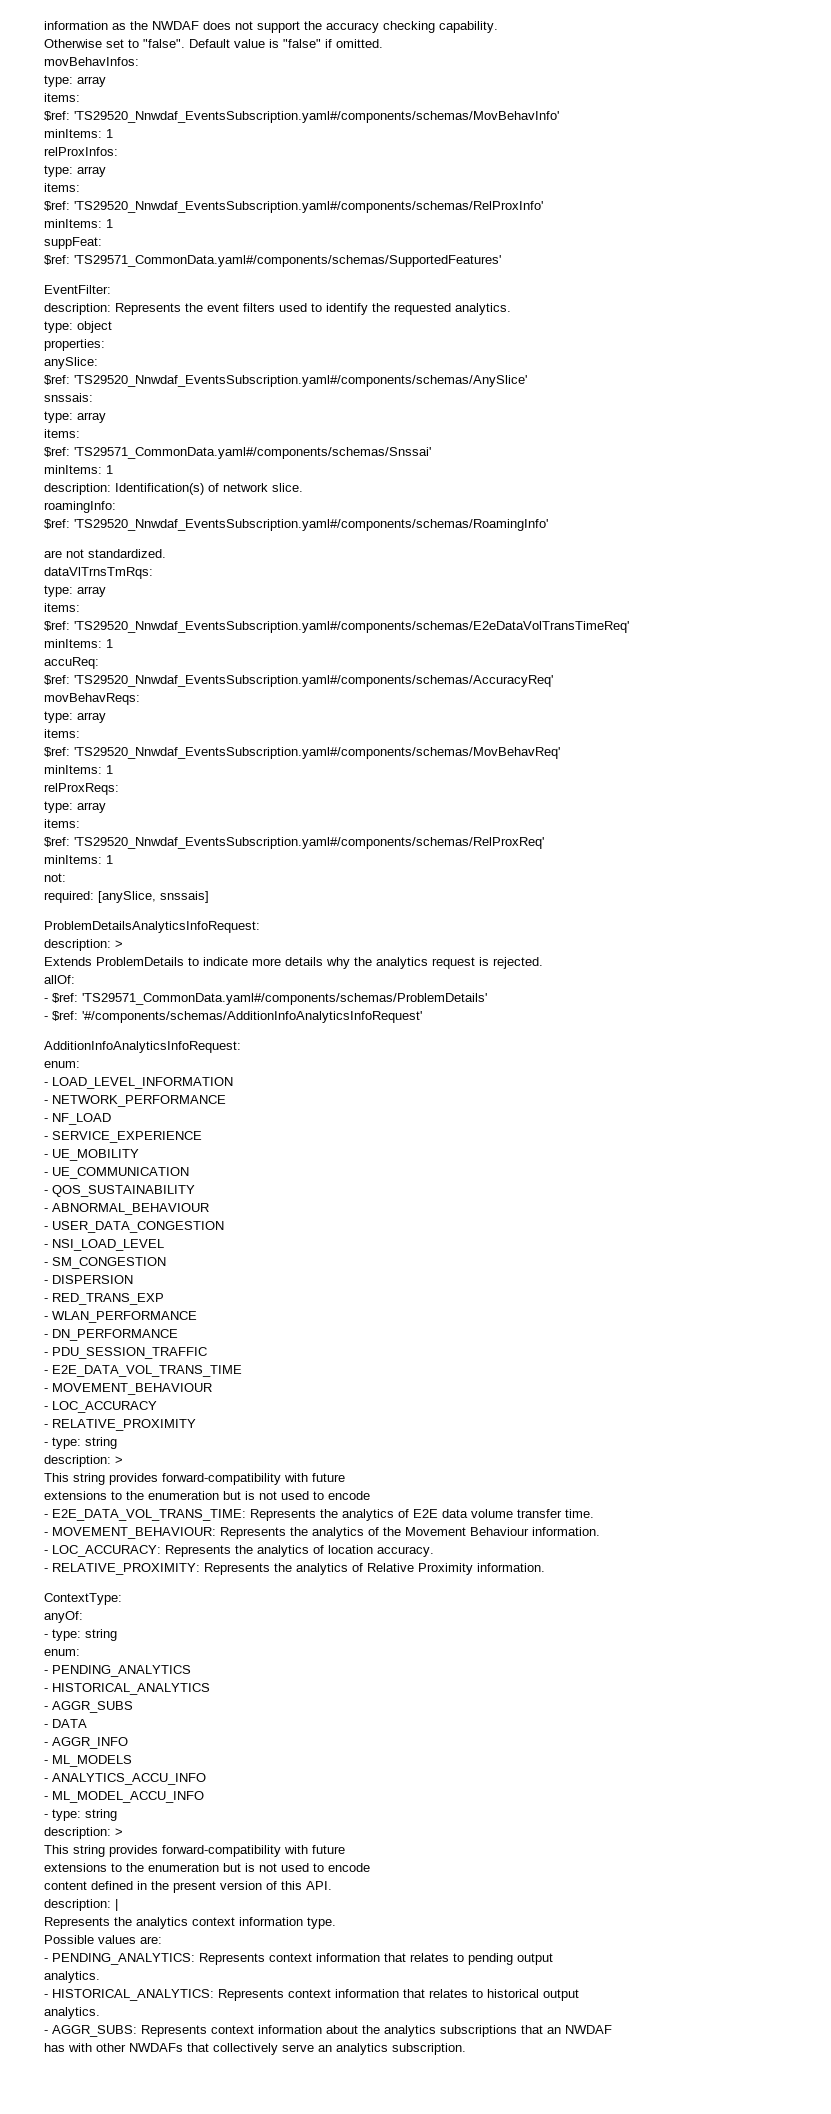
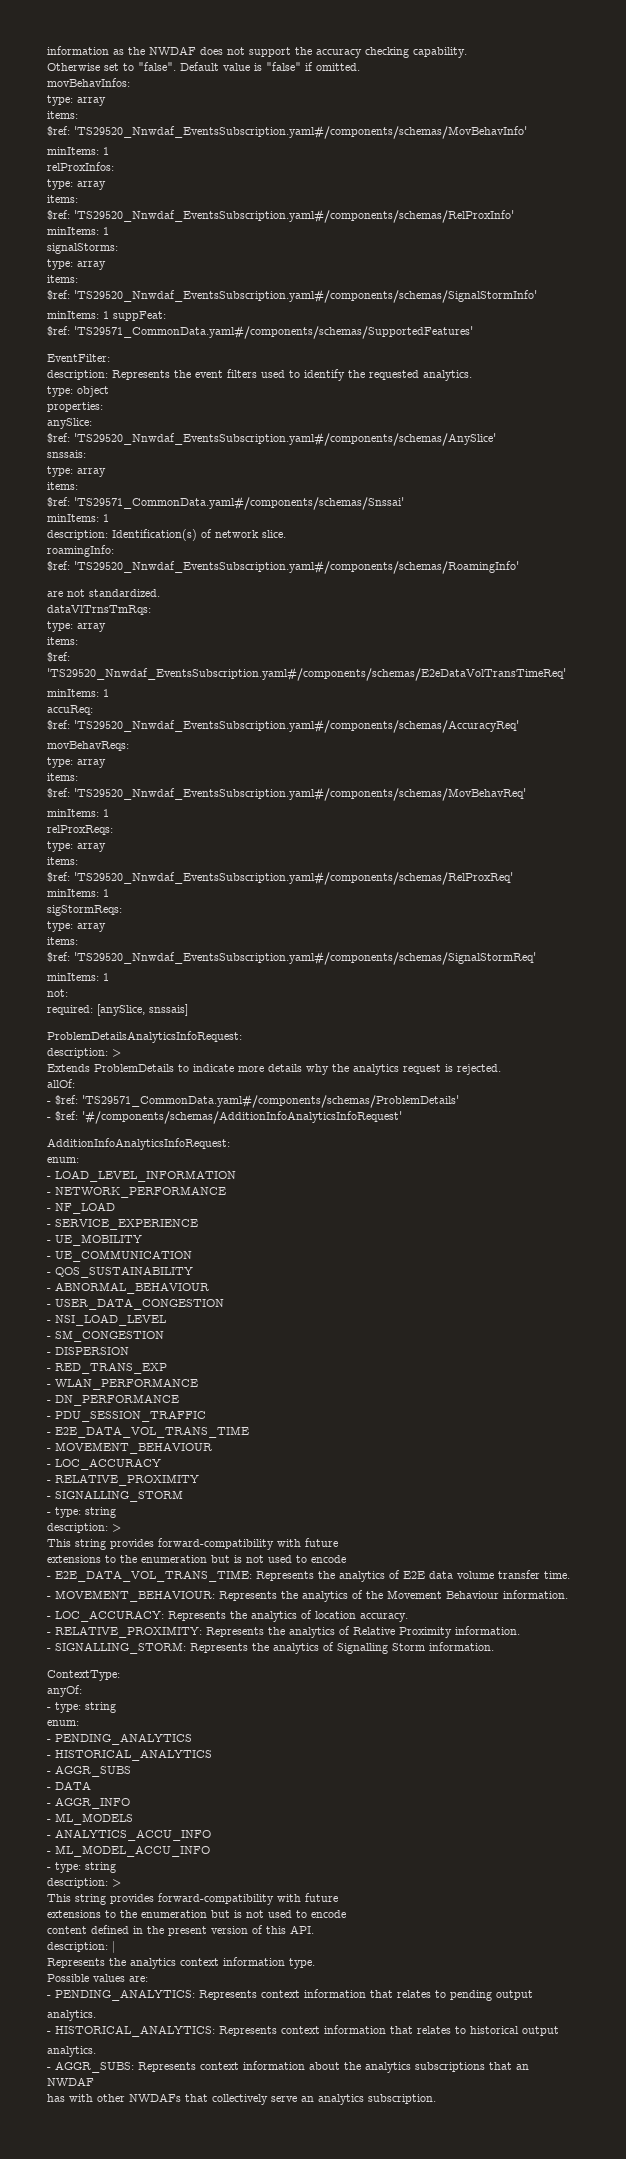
(113, 223) none -> [47,243,118,254] [47,259,106,270] [47,275,78,283] [47,289,537,303] [47,311,109,319] signalStorms: // type: array // items: // $ref: 'TS29520_Nnwdaf_EventsSubscription.yaml#/components/schemas/SignalStormInfo' // minItems: 1
(113, 859) none -> [47,905,122,916] [47,921,106,932] [47,937,78,945] [47,951,536,965] [47,973,109,981] // sigStormReqs: // type: array // items: // $ref: 'TS29520_Nnwdaf_EventsSubscription.yaml#/components/schemas/SignalStormReq' // minItems: 1
(196, 1425) none -> [47,1490,183,1502] // - SIGNALLING_STORM
(545, 1567) none -> [47,1642,494,1654] // - SIGNALLING_STORM: Represents the analytics of Signalling Storm information.

